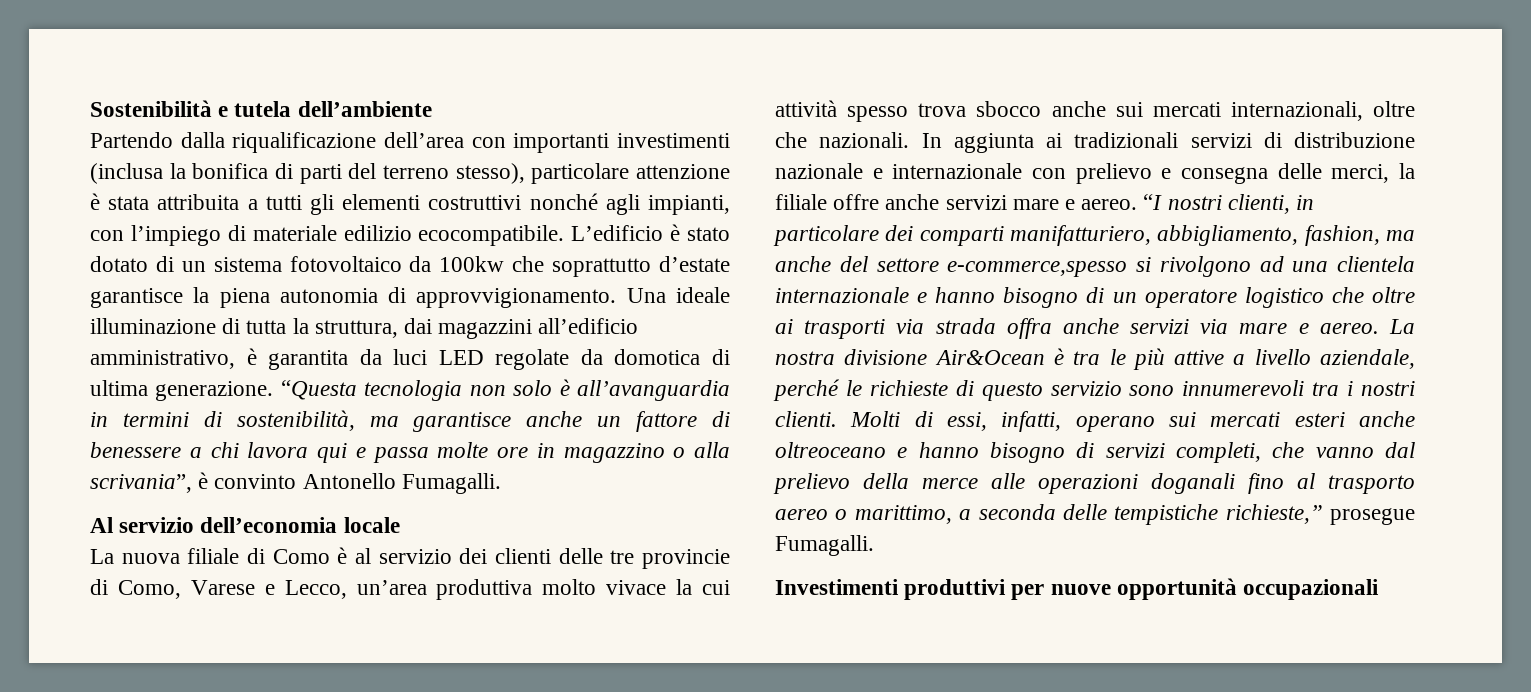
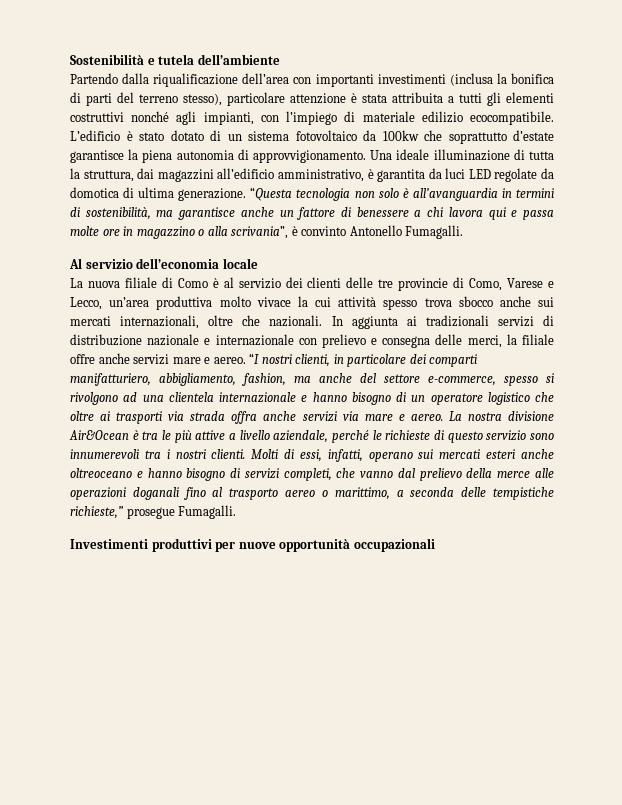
[947,261,1128,277] e-commerce,spesso -> [428,376,538,386] e-commerce, spesso

